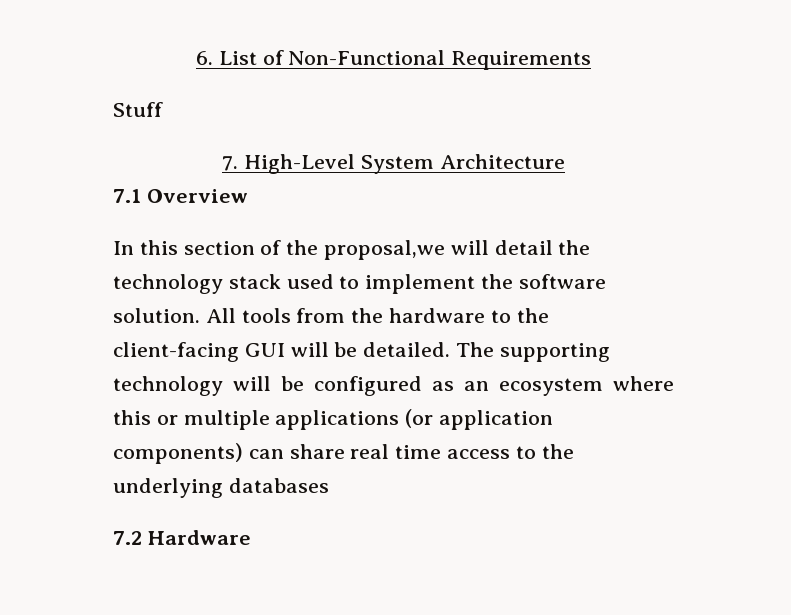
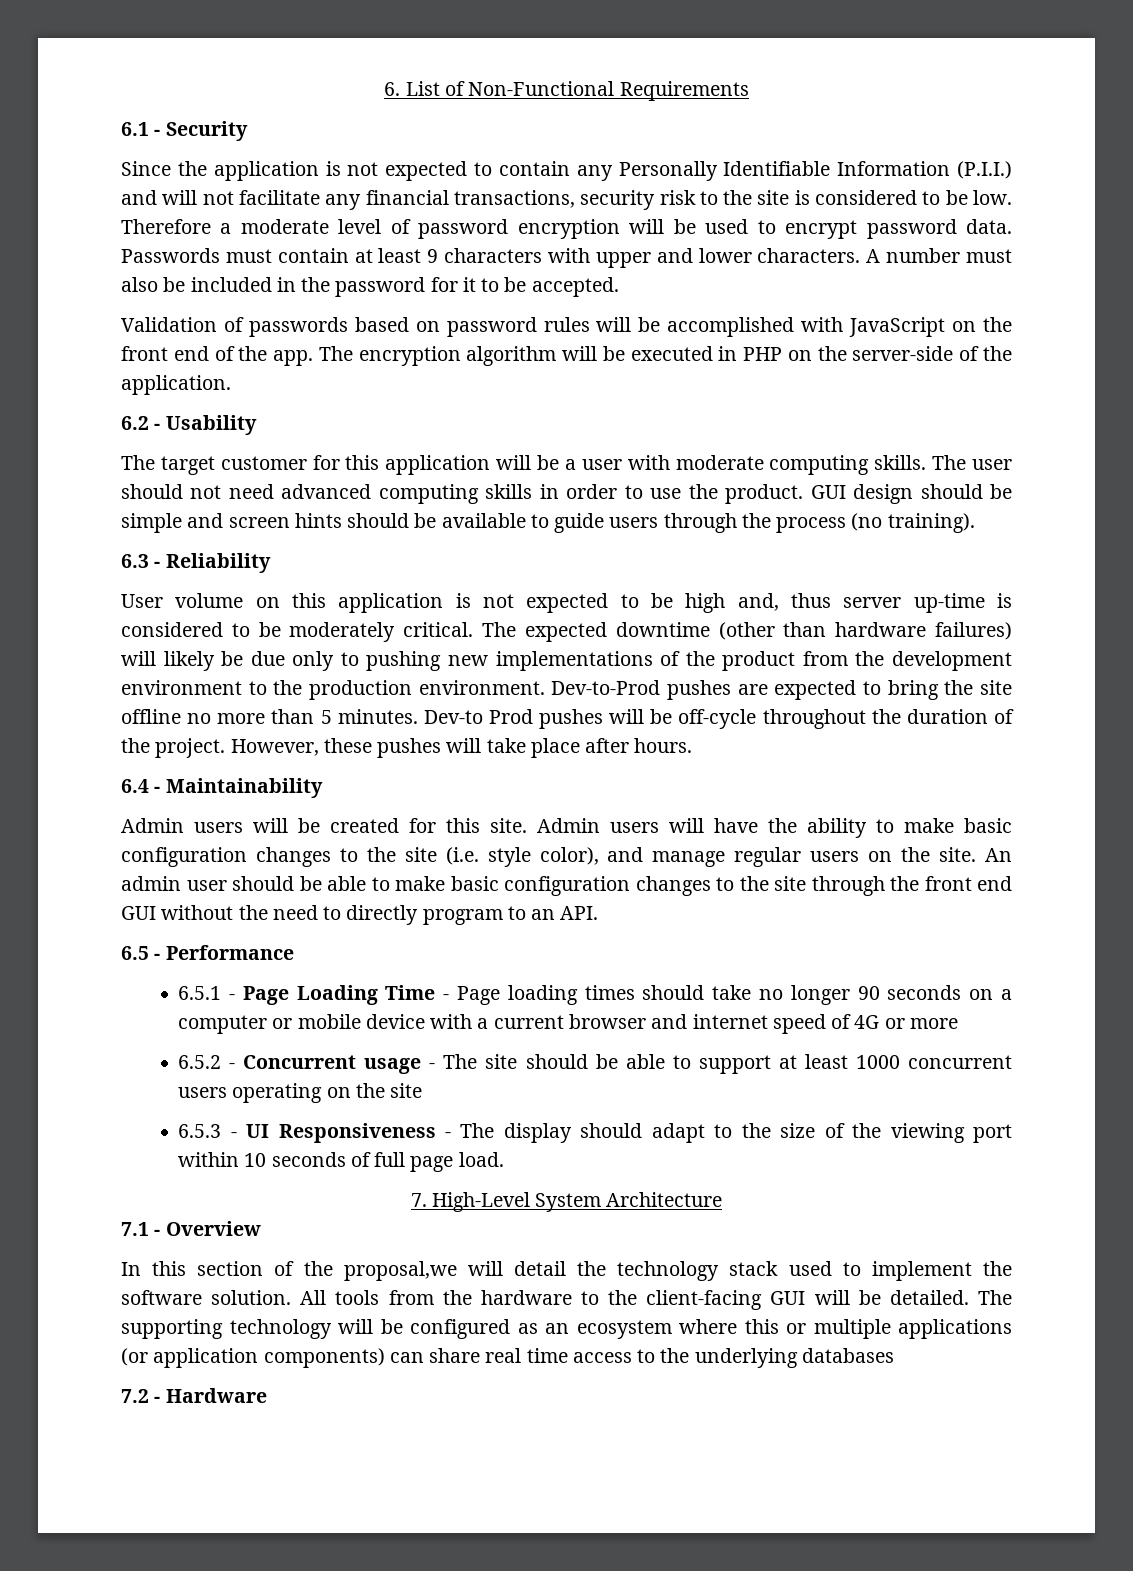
[113,102,163,117] Stuff -> [121,121,248,141] [121,161,1012,181] [121,190,1012,210] [121,219,1012,239] [121,248,1013,268] [121,277,619,297] [121,317,1012,337] [121,346,1012,366] [121,375,231,395] [121,415,257,435] [121,455,1013,475] [121,484,1013,504] [121,513,975,533] [121,553,271,573] [121,593,1013,613] [121,622,1013,642] [121,651,1012,671] [121,680,1012,700] [121,709,1014,729] [121,738,693,758] [121,778,323,798] [121,818,1012,838] [121,847,1012,867] [121,876,1012,896] [121,905,599,925] [121,945,294,960] [178,985,1012,1005] [178,1014,958,1034] [178,1054,1012,1074] [178,1083,423,1103] [178,1123,1012,1143] [178,1152,504,1172] 6.1 - Security // Since the application is not expected to contain any Personally Identifiable Information (P.I.I.) and will not facilitate any financial transactions, security risk to the site is considered to be low. Therefore a moderate level of password encryption will be used to encrypt password data. Passwords must contain at least 9 characters with upper and lower characters. A number must also be included in the password for it to be accepted. // Validation of passwords based on password rules will be accomplished with JavaScript on the front end of the app. The encryption algorithm will be executed in PHP on the server-side of the application. // 6.2 - Usability // The target customer for this application will be a user with moderate computing skills. The user should not need advanced computing skills in order to use the product. GUI design should be simple and screen hints should be available to guide users through the process (no training). // 6.3 - Reliability // User volume on this application is not expected to be high and, thus server up-time is considered to be moderately critical. The expected downtime (other than hardware failures) will likely be due only to pushing new implementations of the product from the development environment to the production environment. Dev-to-Prod pushes are expected to bring the site offline no more than 5 minutes. Dev-to Prod pushes will be off-cycle throughout the duration of the project. However, these pushes will take place after hours. // 6.4 - Maintainability // Admin users will be created for this site. Admin users will have the ability to make basic configuration changes to the site (i.e. style color), and manage regular users on the site. An admin user should be able to make basic configuration changes to the site through the front end GUI without the need to directly program to an API. // 6.5 - Performance // 6.5.1 - Page Loading Time - Page loading times should take no longer 90 seconds on a computer or mobile device with a current browser and internet speed of 4G or more // 6.5.2 - Concurrent usage - The site should be able to support at least 1000 concurrent users operating on the site // 6.5.3 - UI Responsiveness - The display should adapt to the size of the viewing port within 10 seconds of full page load.
(141, 196) none -> [154,1229,161,1236] -
(142, 538) none -> [154,1396,161,1403] -

